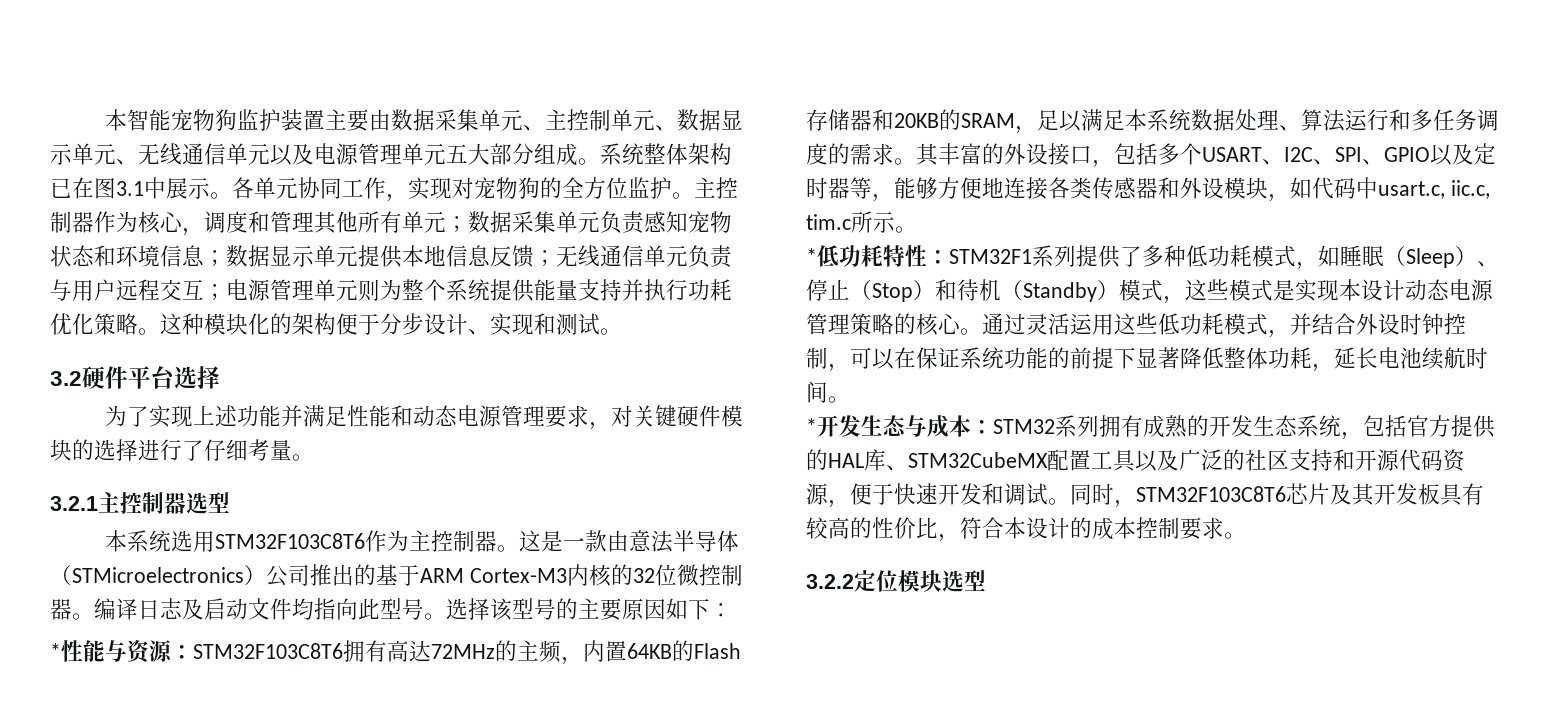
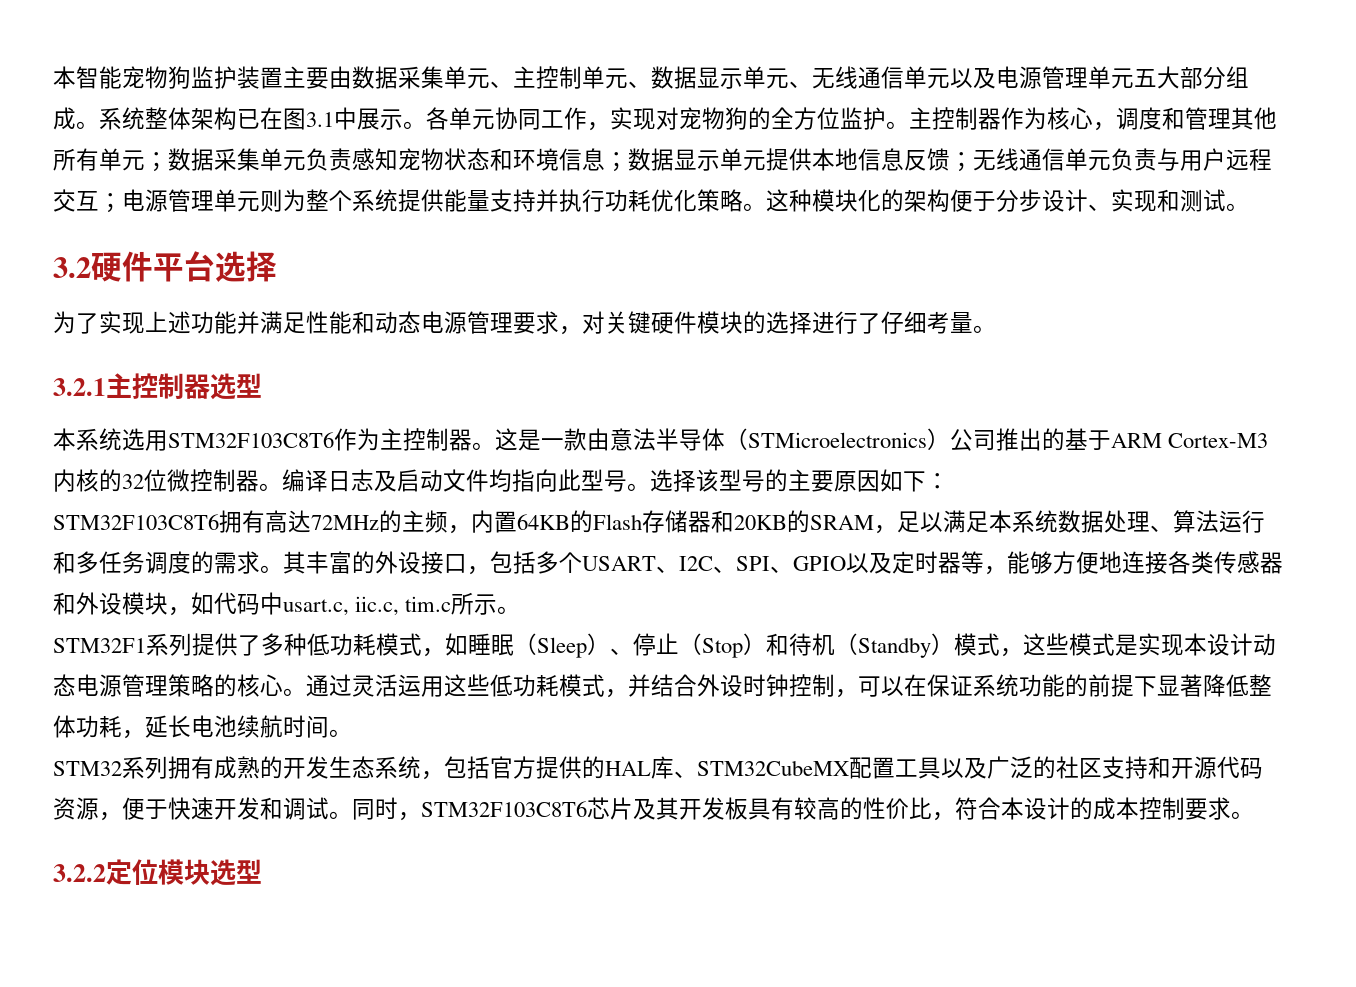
[50,640,193,664] *性能与资源： -> (949, 481) none
[806,245,949,267] *低功耗特性： -> (521, 610) none
[806,415,993,438] *开发生态与成本： -> (352, 733) none

